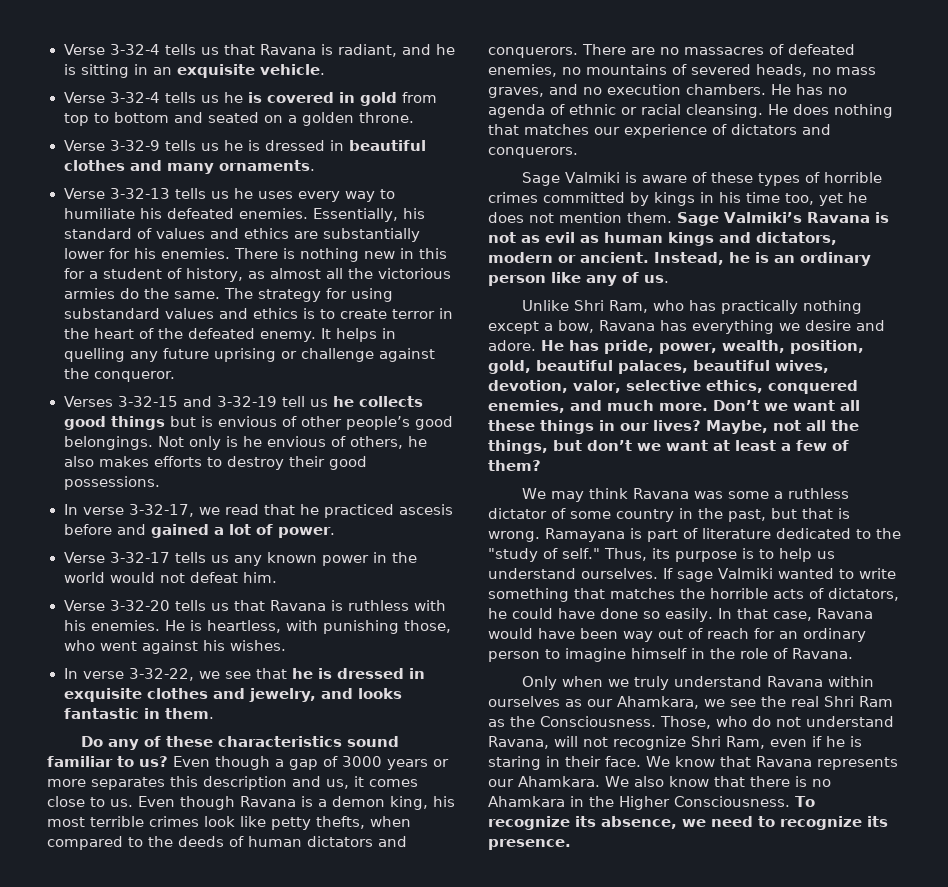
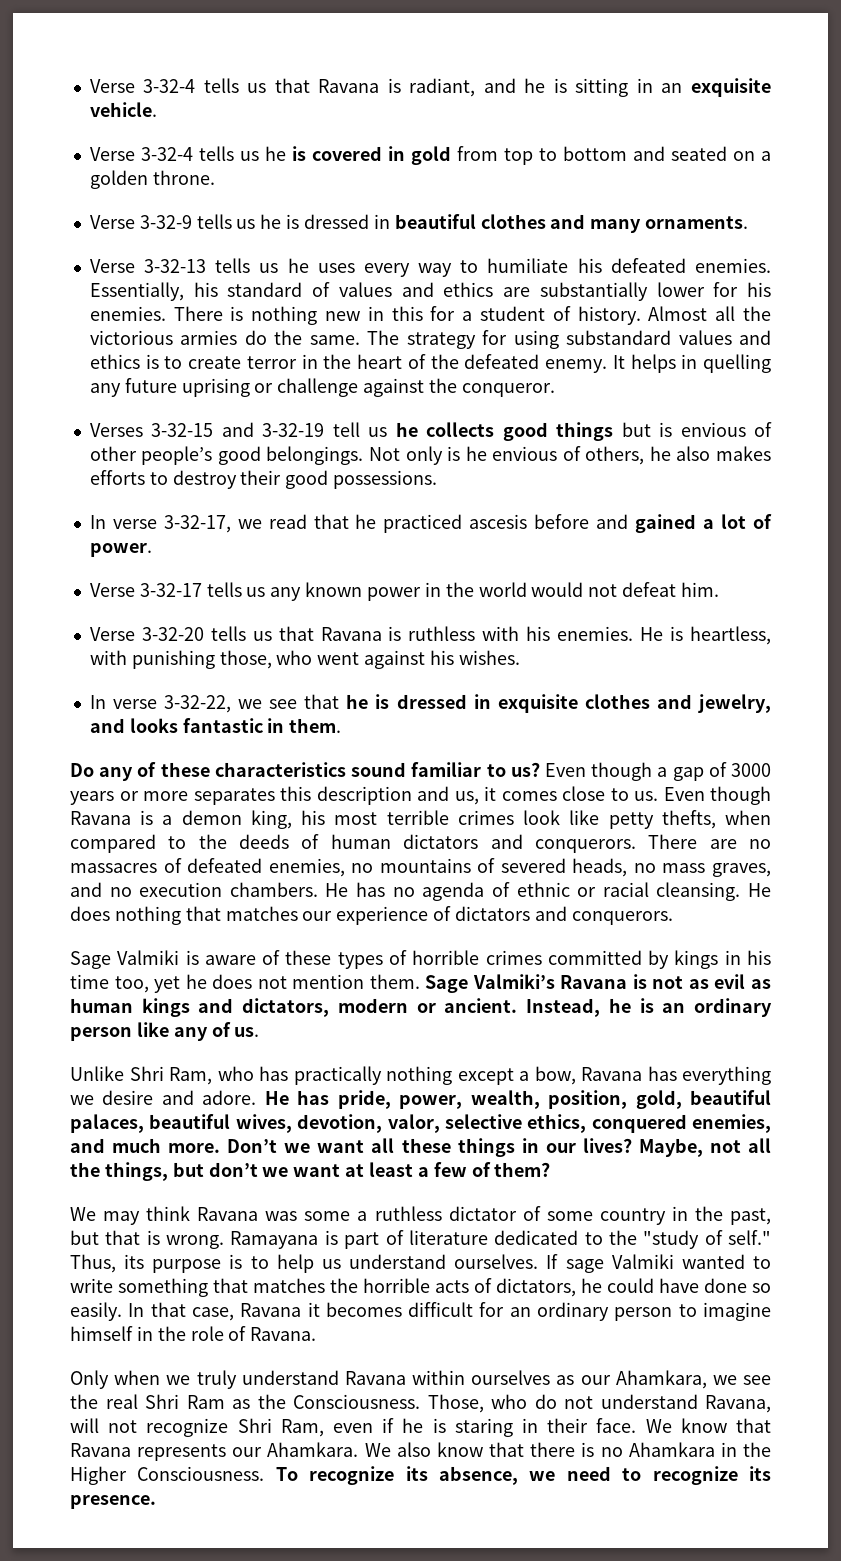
[185,268,321,282] history, as almost -> [577,306,708,325] history. Almost
[488,628,749,642] would have been way out of reach -> [307,1302,474,1317] it becomes difficult

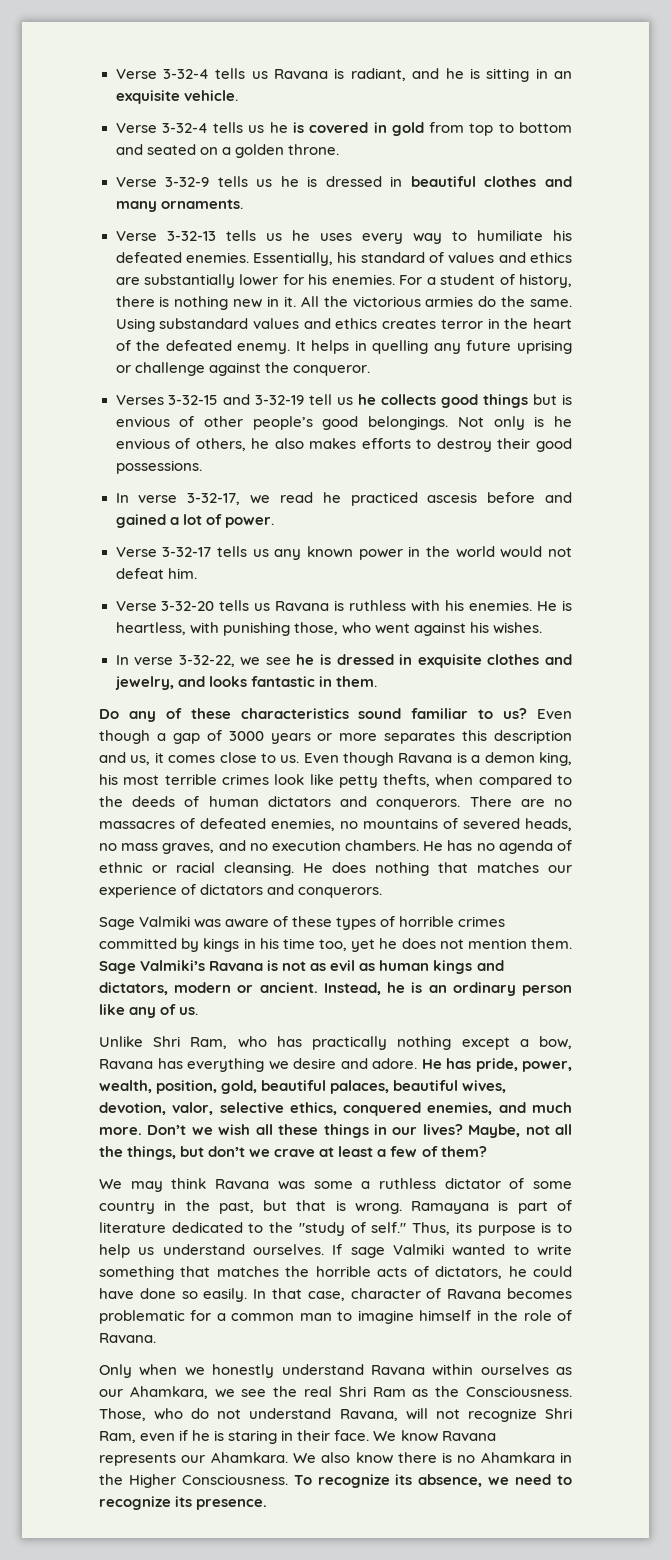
[89,78,310,93] Verse 3-32-4 tells us that -> [115,68,268,79] Verse 3-32-4 tells us
[173,306,736,325] There is nothing new in this for a student of history. Almost all -> [399,274,572,288] [115,296,319,310] For a student of history, there is nothing new in it. All
[367,330,559,349] The strategy for using -> [115,318,155,332] Using
[145,354,242,369] is to create -> [382,319,437,329] creates
[313,514,349,529] that -> (313, 497) none
[278,626,314,641] that -> (271, 607) none
[304,694,340,709] that -> (291, 661) none
[185,950,199,965] is -> [194,919,222,928] was
[317,1140,365,1153] want -> [218,1124,251,1135] wish
[293,1164,341,1177] want -> [274,1149,316,1157] crave
[240,1302,673,1321] Ravana it becomes difficult for an ordinary person -> [350,1288,572,1299] [99,1310,332,1324] character of Ravana becomes problematic for a common man
[196,1370,237,1389] truly -> [212,1364,275,1378] honestly
[736,1418,772,1433] that -> (438, 1436) none
[489,1442,525,1457] that -> (393, 1458) none

